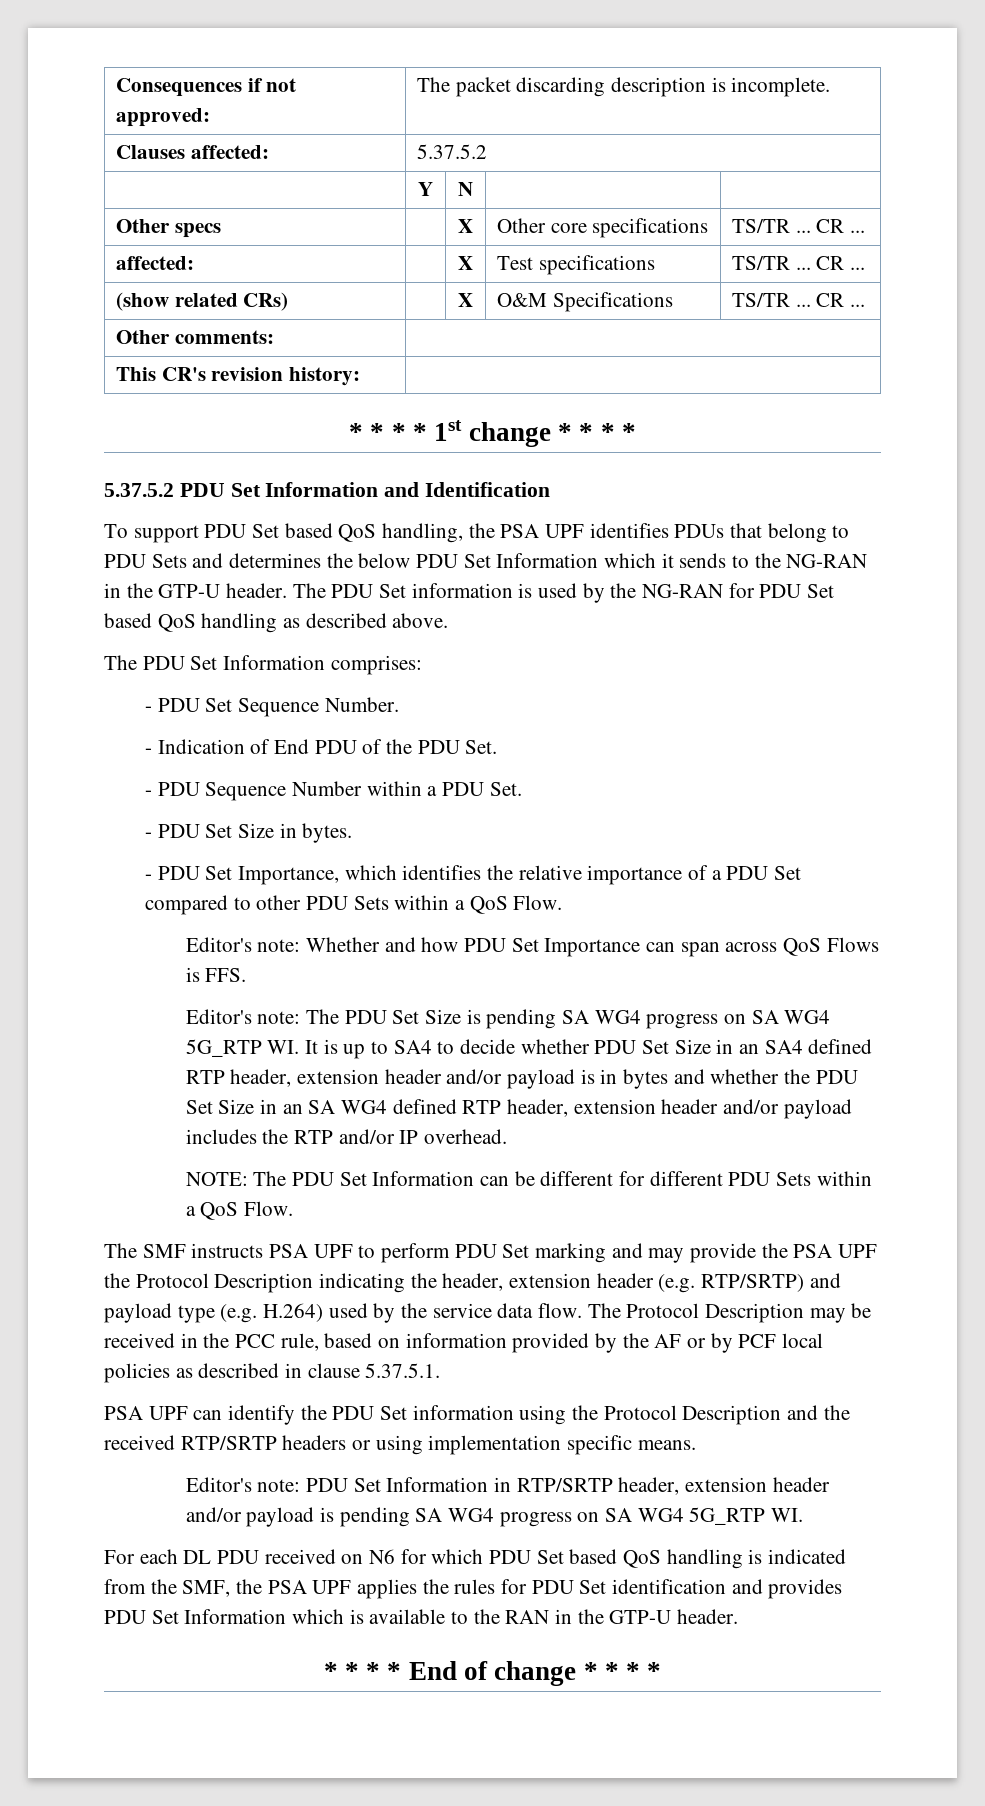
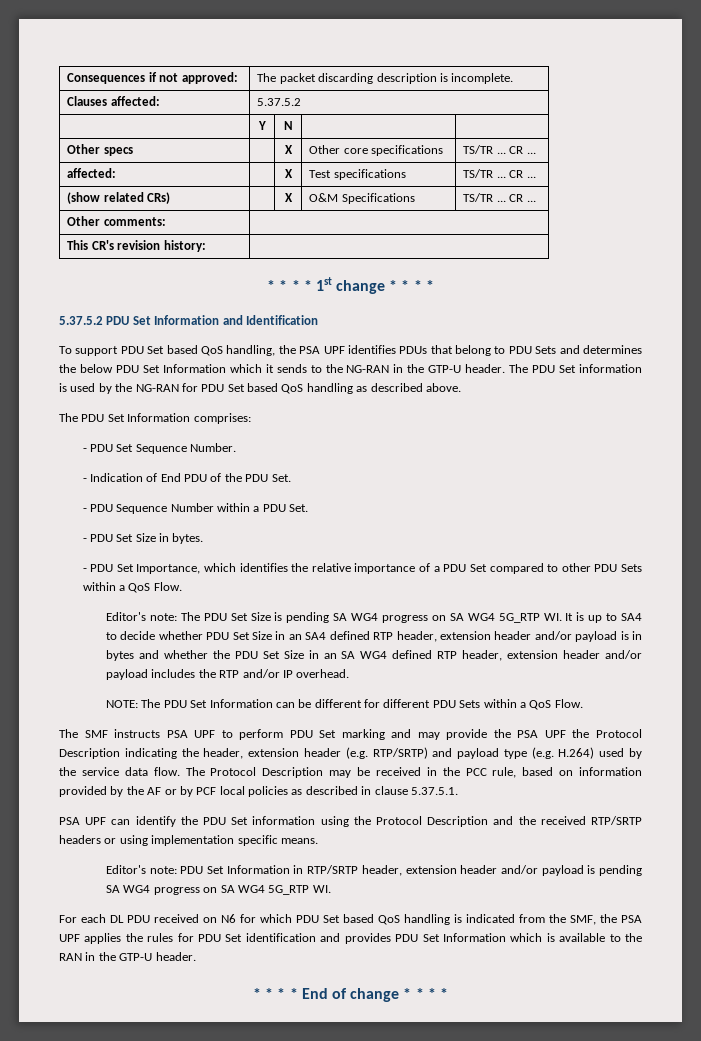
[185,937,879,957] [185,967,247,982] // Editor's note: Whether and how PDU Set Importance can span across QoS Flows is FFS. -> (182, 586) none

